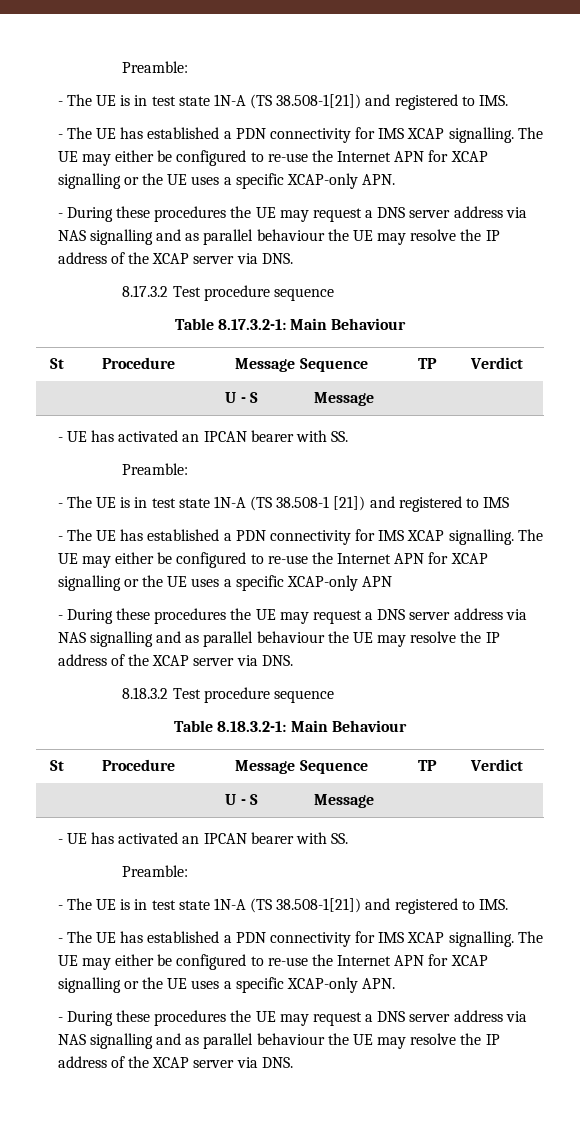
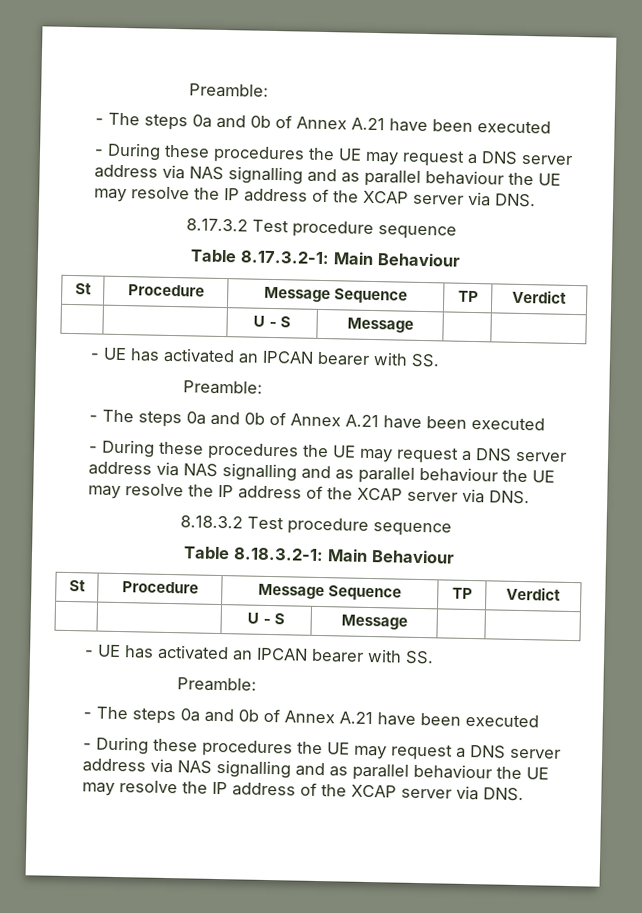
[122,61,189,73] [57,94,508,110] [57,127,543,143] [57,150,488,166] [57,173,396,189] Preamble: // - The UE is in test state 1N-A (TS 38.508-1[21]) and registered to IMS. // - The UE has established a PDN connectivity for IMS XCAP signalling. The UE may either be configured to re-use the Internet APN for XCAP signalling or the UE uses a specific XCAP-only APN. -> [189,83,270,98] [95,112,552,134] Preamble: // - The steps 0a and 0b of Annex A.21 have been executed
[95,496,510,512] [57,529,543,545] [57,552,488,568] [57,575,393,591] UE is in test state 1N-A (TS 38.508-1 [21]) and registered to IMS // - The UE has established a PDN connectivity for IMS XCAP signalling. The UE may either be configured to re-use the Internet APN for XCAP signalling or the UE uses a specific XCAP-only APN -> [138,410,546,431] steps 0a and 0b of Annex A.21 have been executed
[95,898,508,914] [57,931,543,947] [57,954,488,970] [57,977,396,993] UE is in test state 1N-A (TS 38.508-1[21]) and registered to IMS. // - The UE has established a PDN connectivity for IMS XCAP signalling. The UE may either be configured to re-use the Internet APN for XCAP signalling or the UE uses a specific XCAP-only APN. -> [132,707,540,728] steps 0a and 0b of Annex A.21 have been executed

